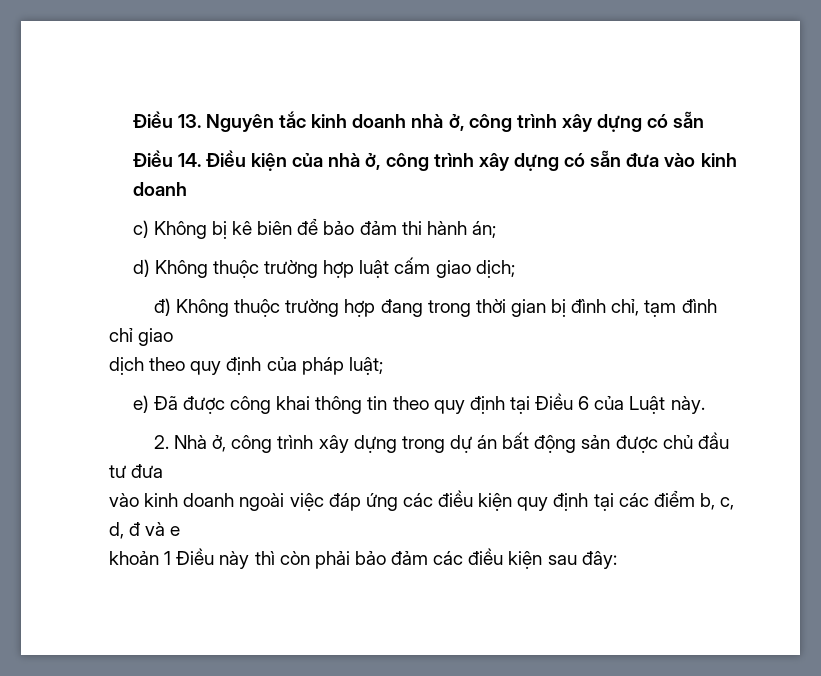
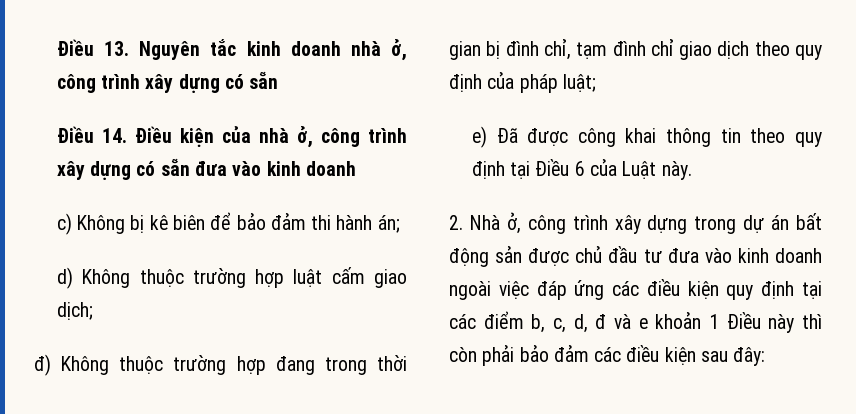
(174, 337) // -> (713, 50) none
(164, 471) // -> (699, 255) none
(181, 531) // -> (648, 323) none

